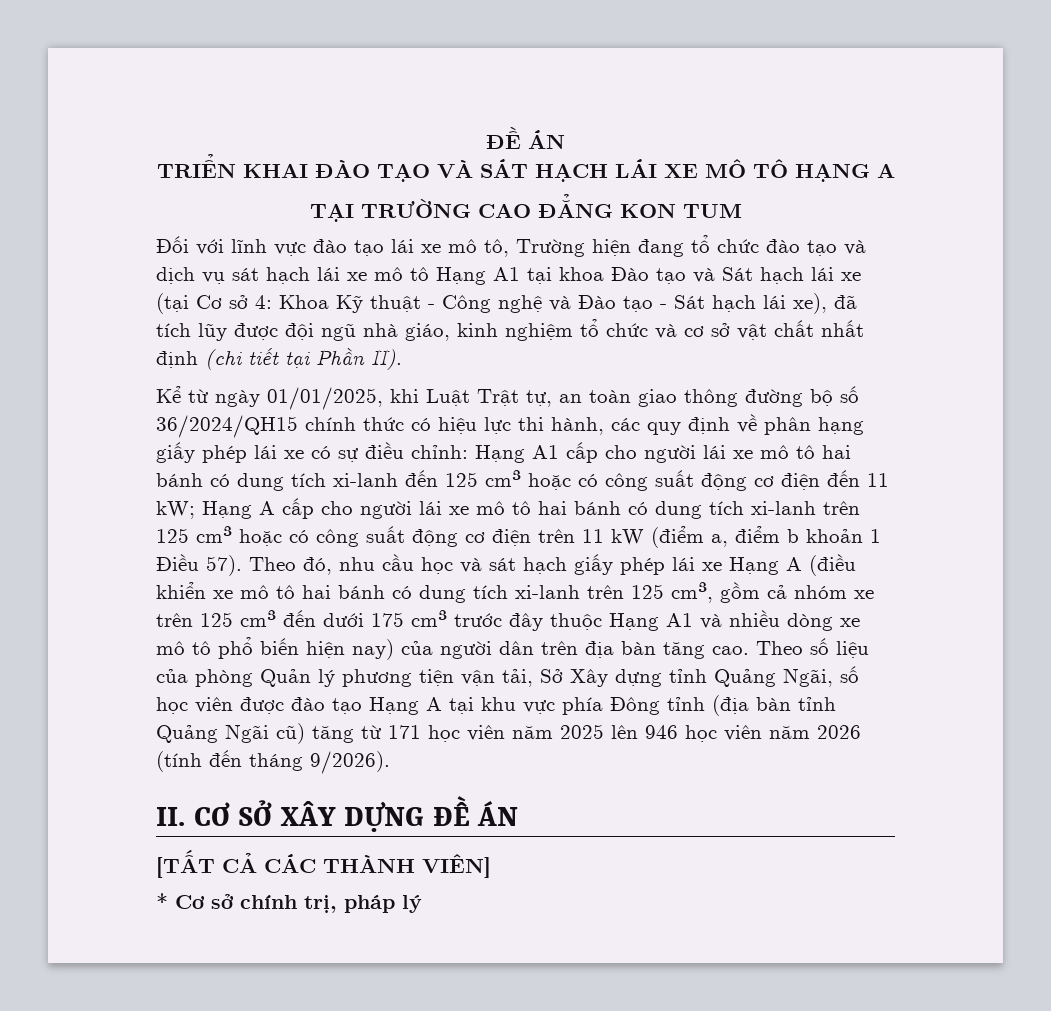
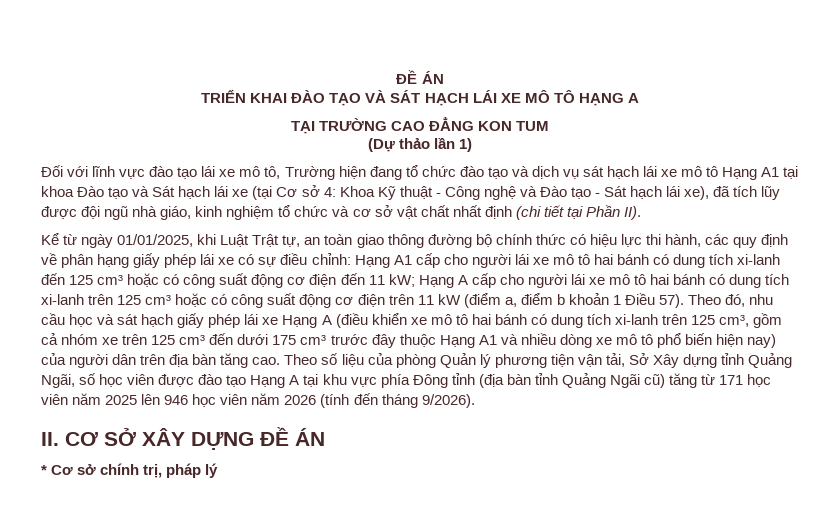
(742, 211) none -> [367,138,473,152] // (Dự thảo lần 1)
[840,386,859,403] [156,415,298,438] số 36/2024/QH15 -> (492, 240) none
[156,850,491,878] // [TẤT CẢ CÁC THÀNH VIÊN] -> (325, 437) none

